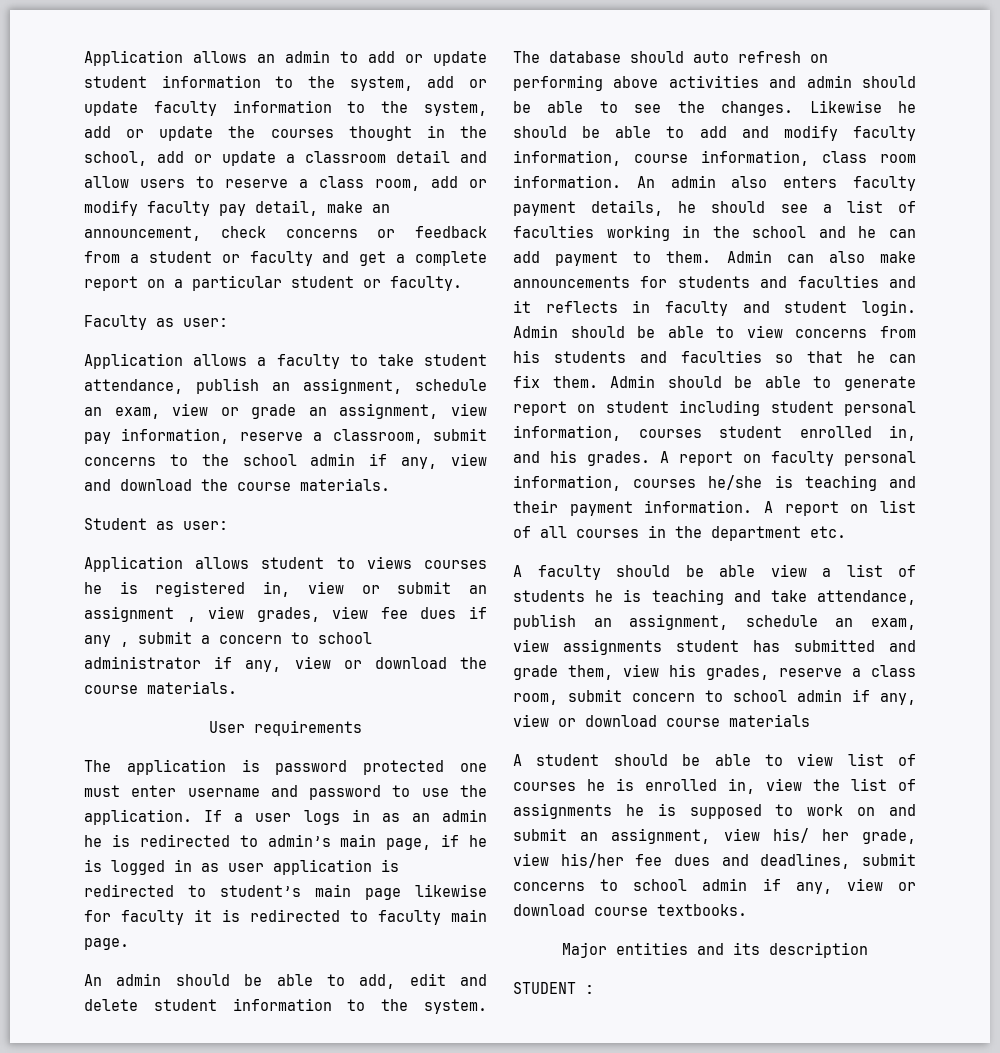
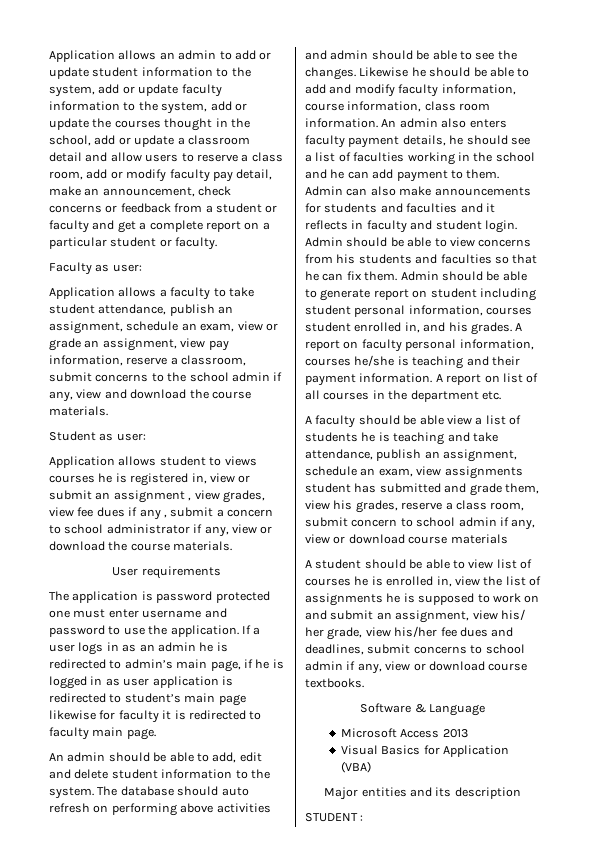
(747, 910) none -> [360,703,485,716] [341,728,468,738] [341,745,510,757] [341,761,372,773] // Software & Language // Microsoft Access 2013 // Visual Basics for Application (VBA)

